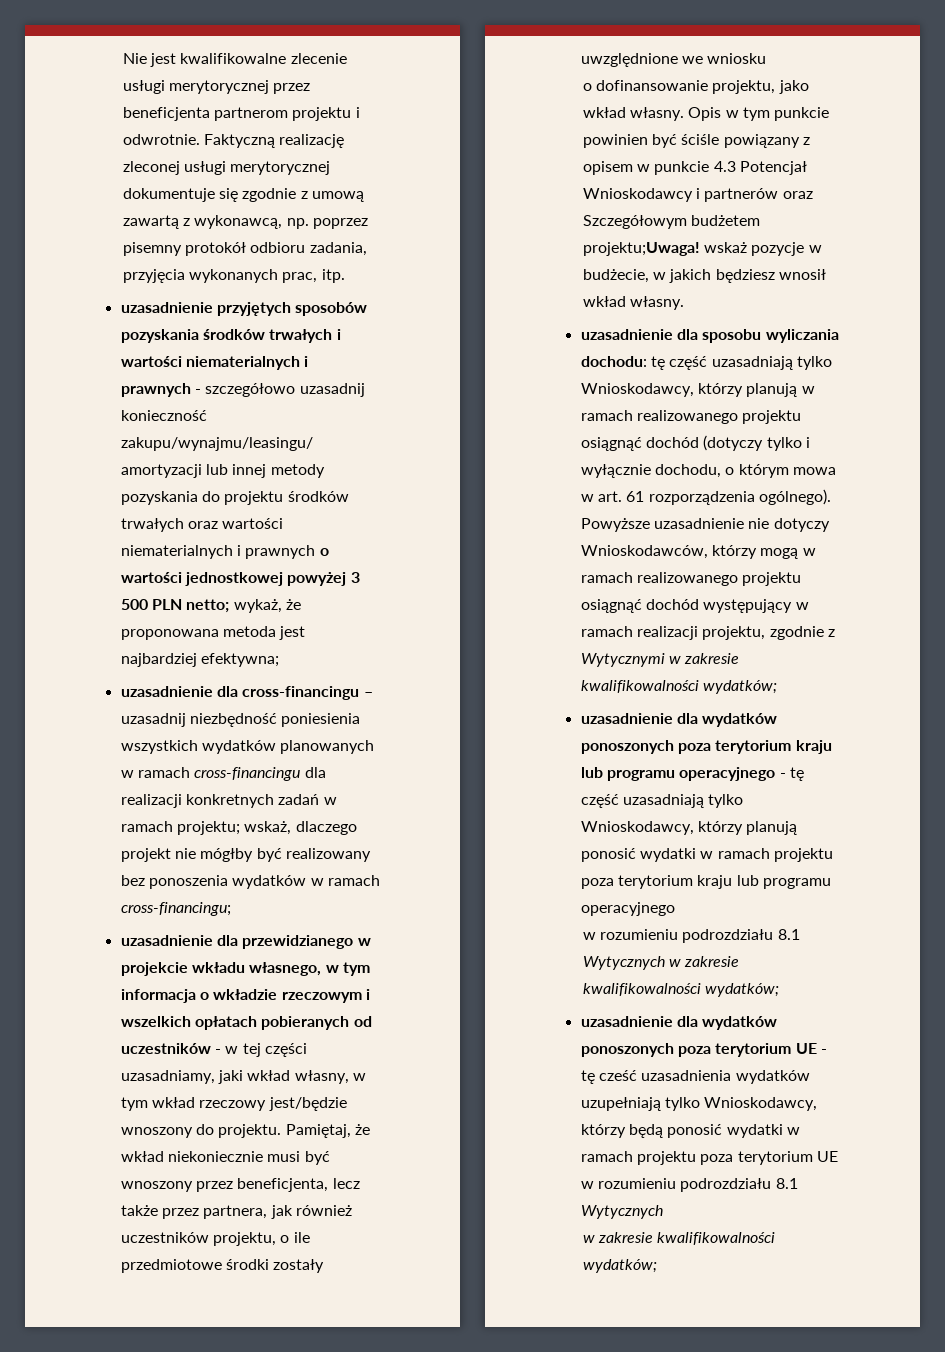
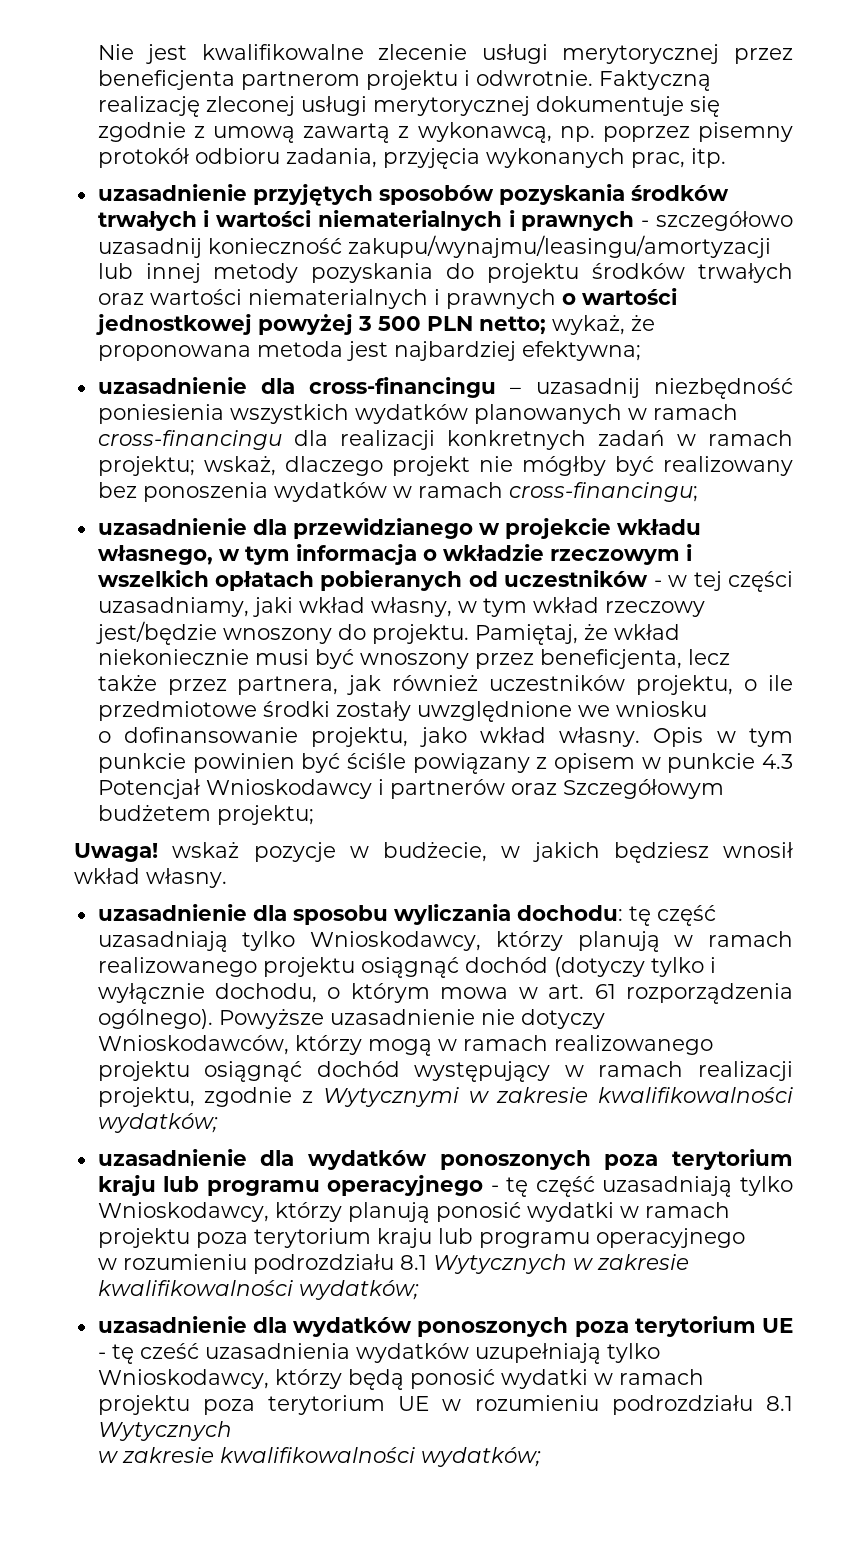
[582,242,700,256] projektu;Uwaga! -> [216,805,314,825] [74,843,158,862] projektu; // Uwaga!

